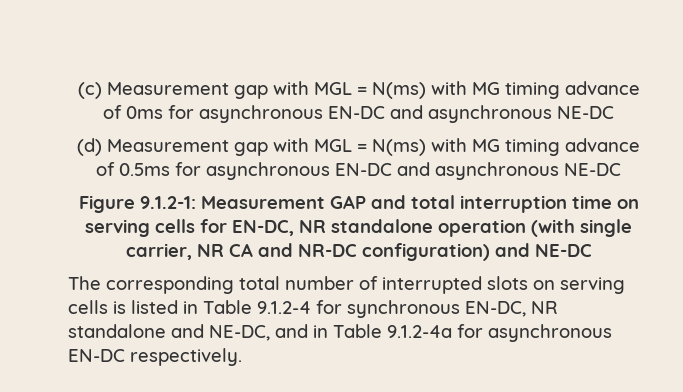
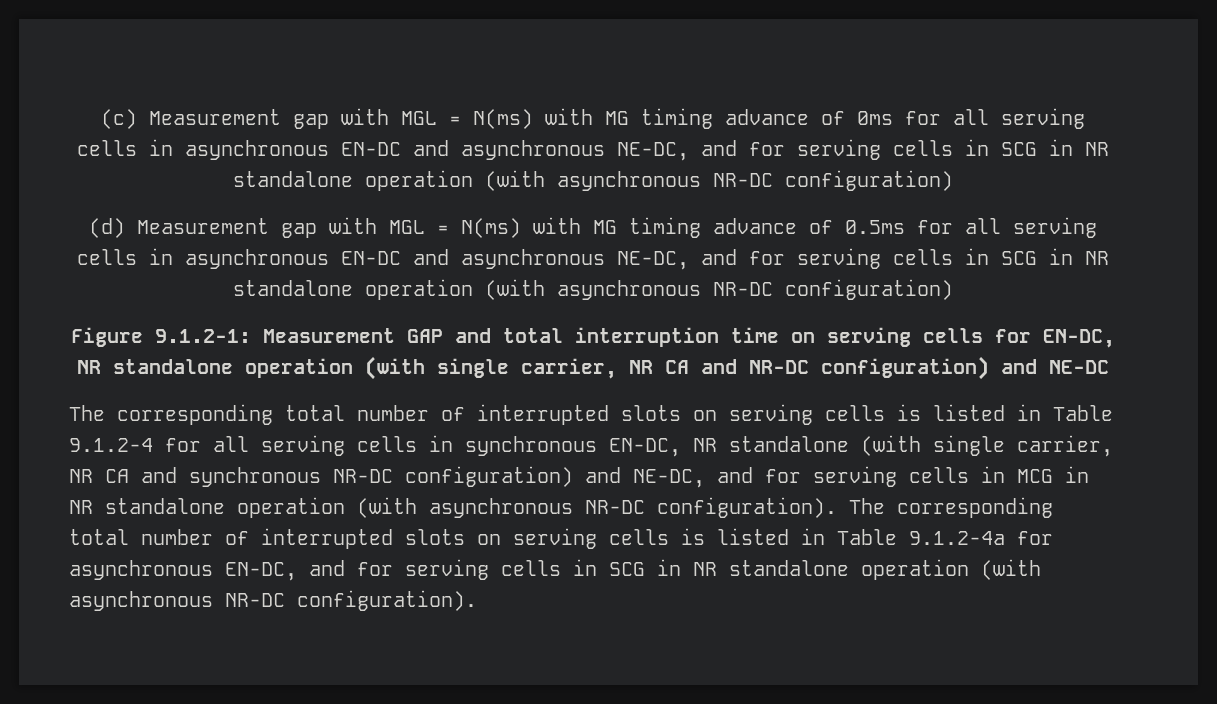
[199,105,614,123] asynchronous EN-DC and asynchronous NE-DC -> [952,108,1085,129] [76,139,1109,161] [232,170,953,191] all serving cells in asynchronous EN-DC and asynchronous NE-DC, and for serving cells in SCG in NR standalone operation (with asynchronous NR-DC configuration)
[206,162,621,180] asynchronous EN-DC and asynchronous NE-DC -> [964,217,1097,238] [76,248,1109,270] [232,279,953,300] all serving cells in asynchronous EN-DC and asynchronous NE-DC, and for serving cells in SCG in NR standalone operation (with asynchronous NR-DC configuration)
[347,300,558,318] [68,324,308,341] synchronous EN-DC, NR standalone and NE-DC, and -> [213,435,1113,457] [69,466,1089,488] [69,497,1053,518] [69,528,789,549] all serving cells in synchronous EN-DC, NR standalone (with single carrier, NR CA and synchronous NR-DC configuration) and NE-DC, and for serving cells in MCG in NR standalone operation (with asynchronous NR-DC configuration). The corresponding total number of interrupted slots on serving cells is listed
[68,348,242,366] EN-DC respectively. -> [225,559,1041,581] [69,590,477,611] EN-DC, and for serving cells in SCG in NR standalone operation (with asynchronous NR-DC configuration).

